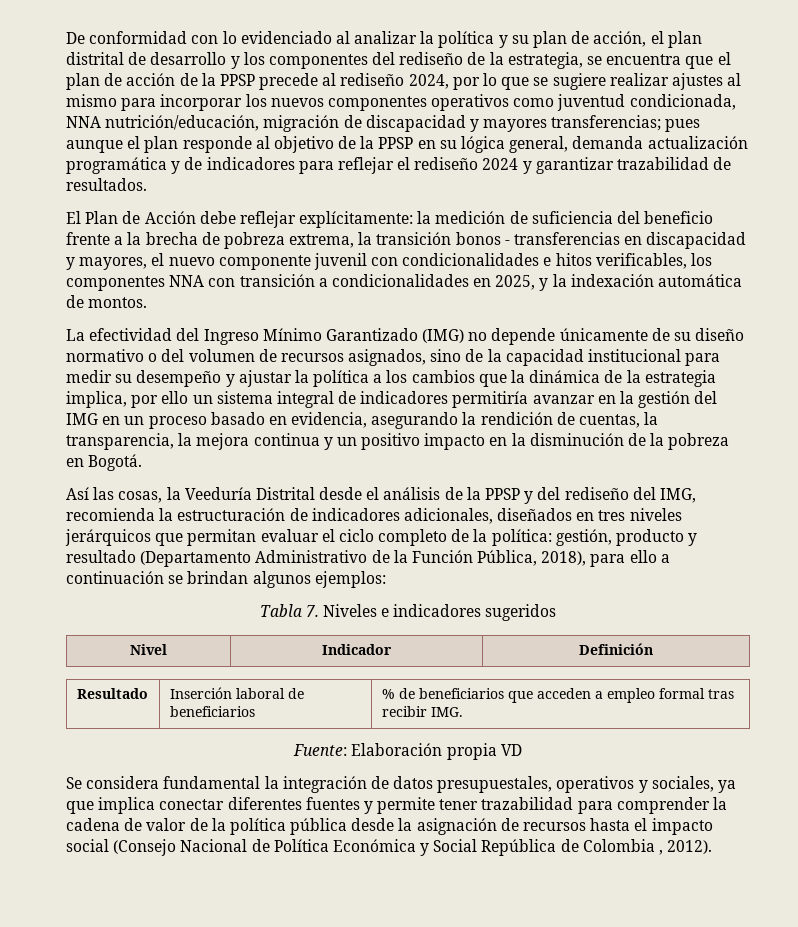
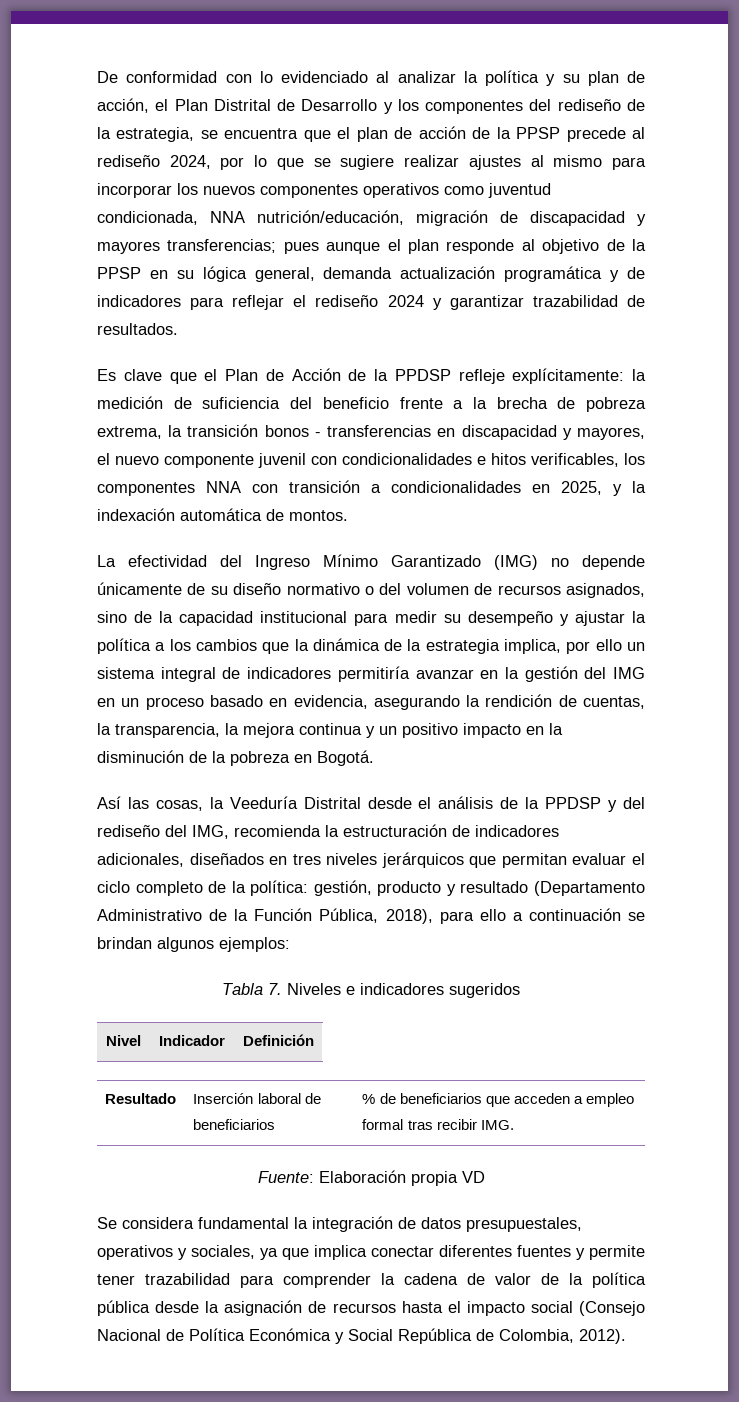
[667,31,702,48] [66,52,227,65] plan distrital de desarrollo -> [174,99,378,111] Plan Distrital de Desarrollo
[66,211,296,228] El Plan de Acción debe reflejar -> [97,368,505,384] Es clave que el Plan de Acción de la PPDSP refleje
[485,488,521,500] PPSP -> [545,797,602,809] PPDSP
[582,839,664,855] Colombia , -> [499,1329,574,1343] Colombia,

